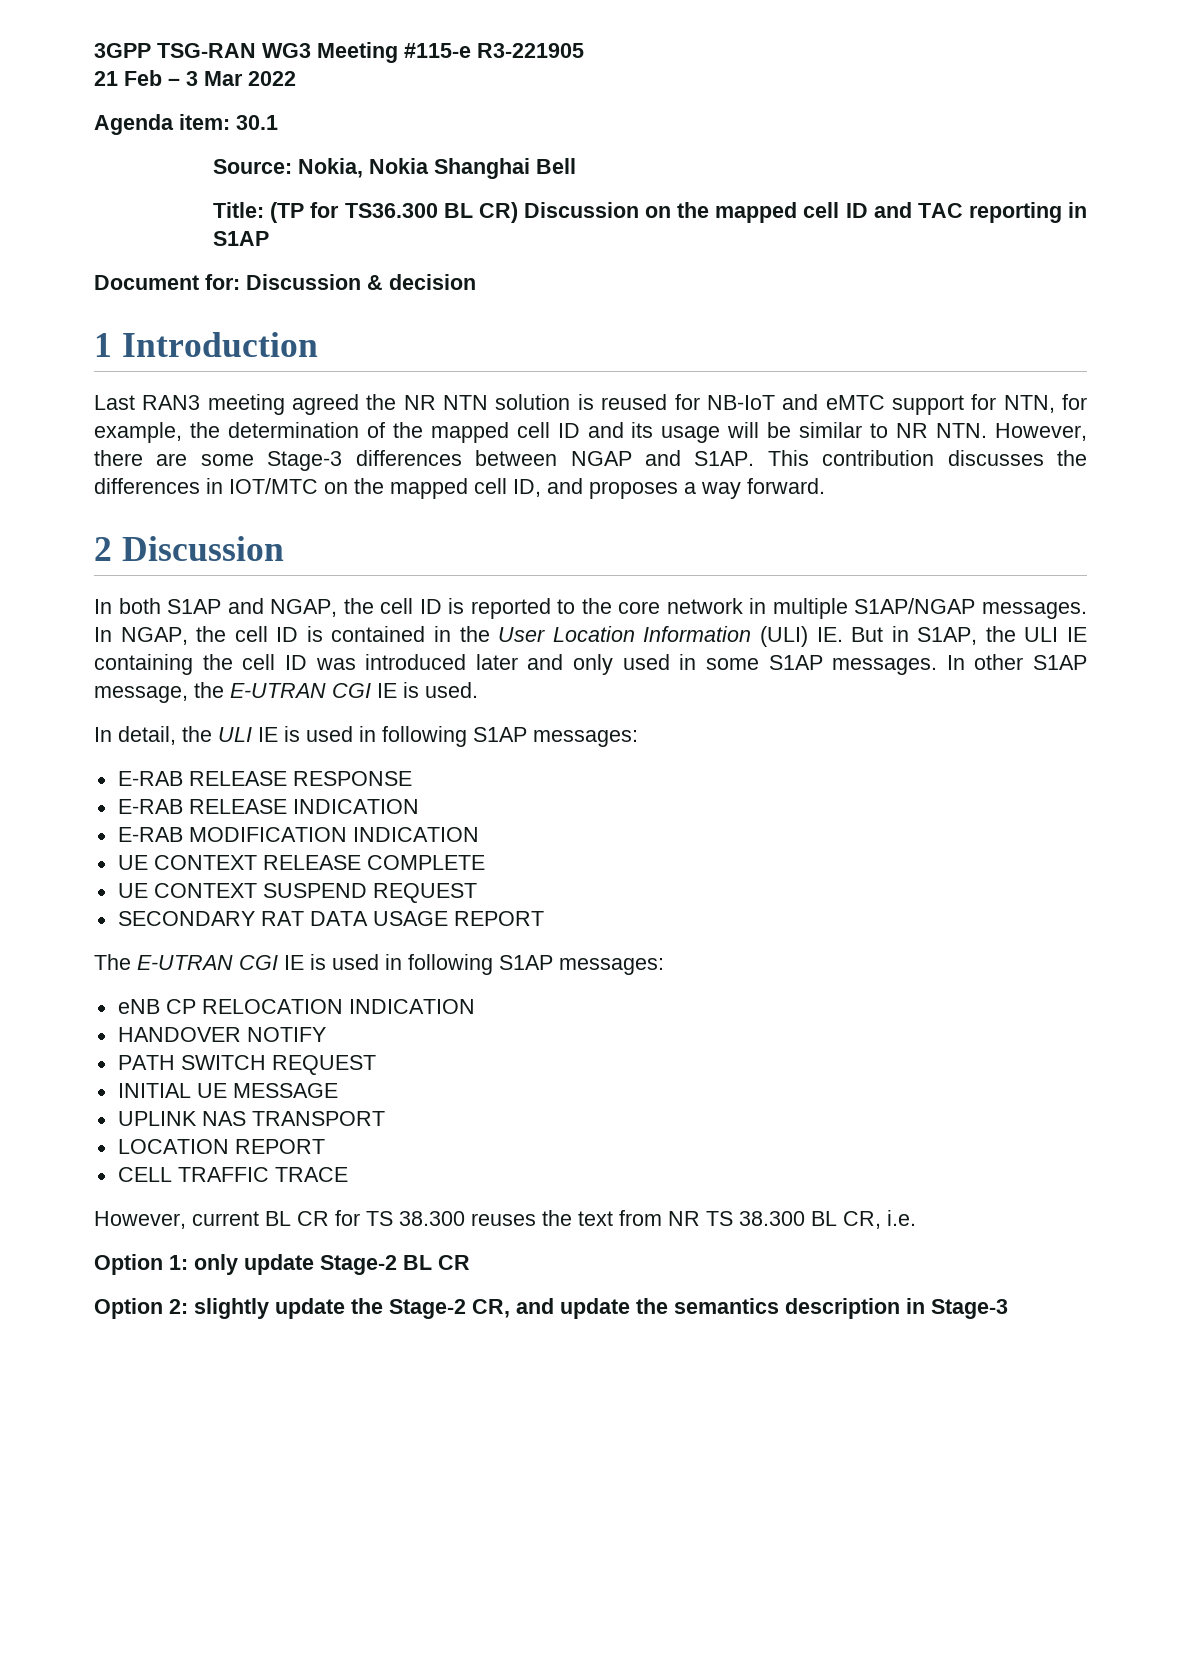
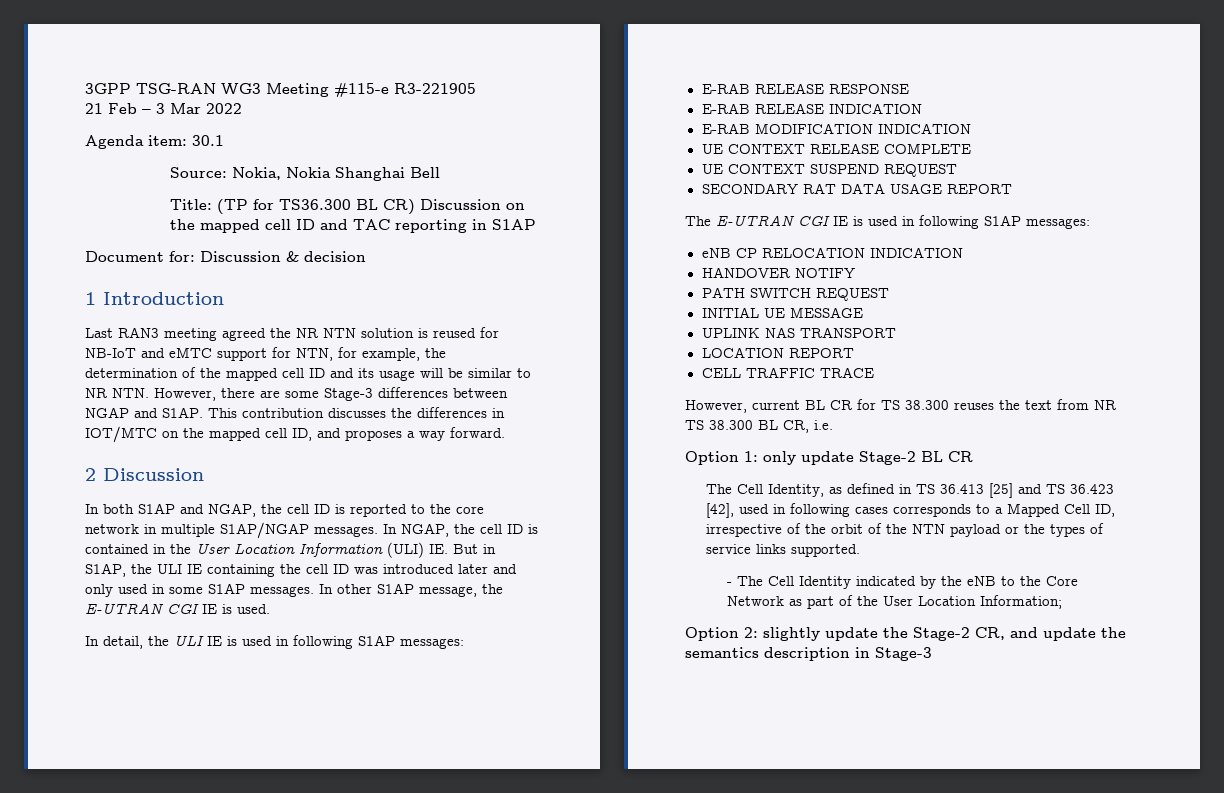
(470, 1262) none -> [706,483,1115,498] [706,503,1116,518] [706,523,1105,537] [706,544,861,557] [727,576,1079,589] [727,595,1063,609] // The Cell Identity, as defined in TS 36.413 [25] and TS 36.423 [42], used in following cases corresponds to a Mapped Cell ID, irrespective of the orbit of the NTN payload or the types of service links supported. // - The Cell Identity indicated by the eNB to the Core Network as part of the User Location Information;

